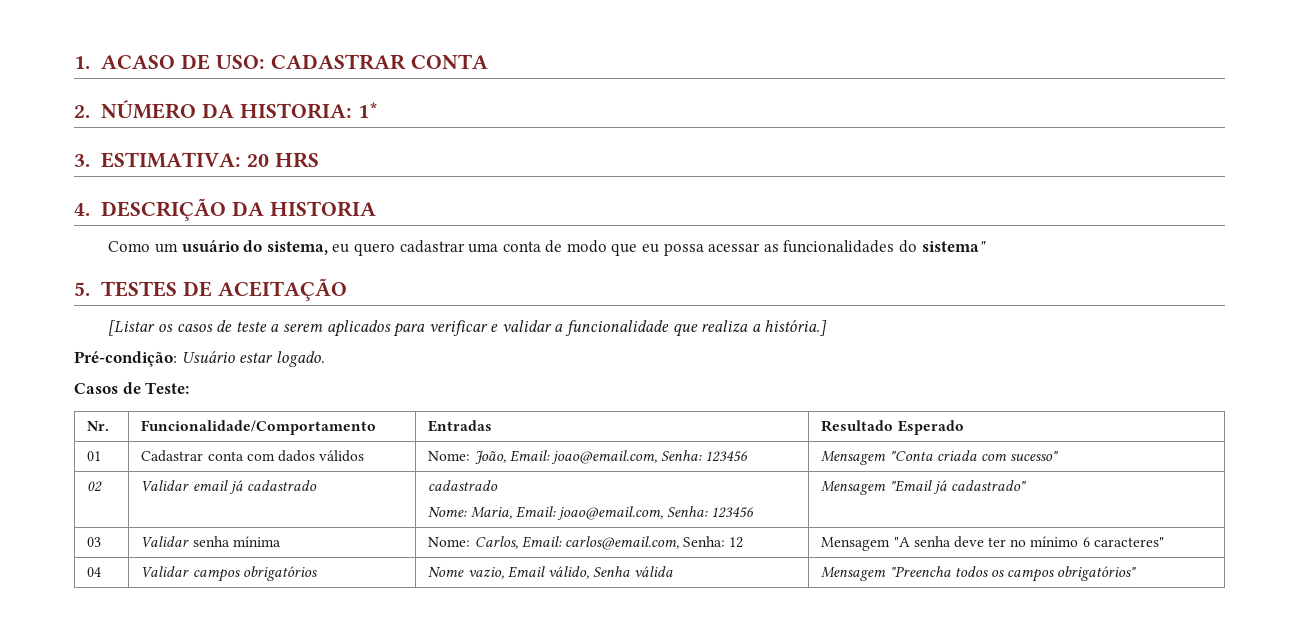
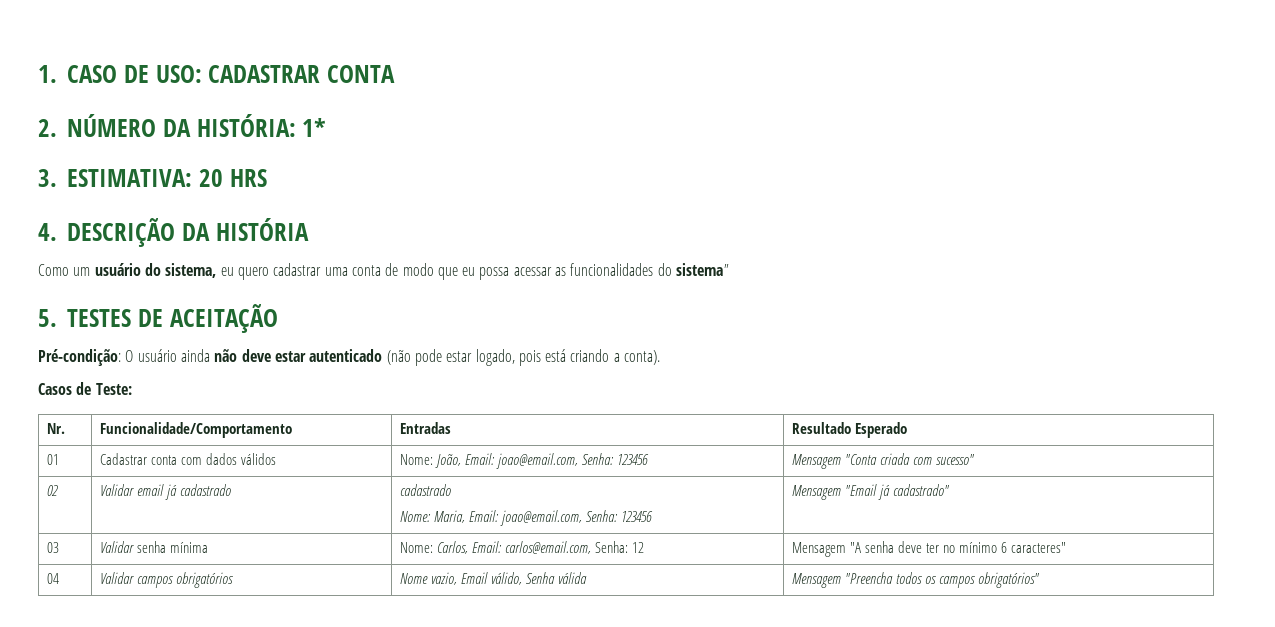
[101,55,176,69] ACASO -> [67,65,118,83] CASO
[240,103,353,119] HISTORIA: -> [196,114,296,137] HISTÓRIA:
[270,201,377,217] HISTORIA -> [215,218,309,241] HISTÓRIA
[108,320,828,337] [74,351,325,367] [Listar os casos de teste a serem aplicados para verificar e validar a funcionalidade que realiza a história.] // Pré-condição: Usuário estar logado. -> [38,349,661,366] Pré-condição: O usuário ainda não deve estar autenticado (não pode estar logado, pois está criando a conta).

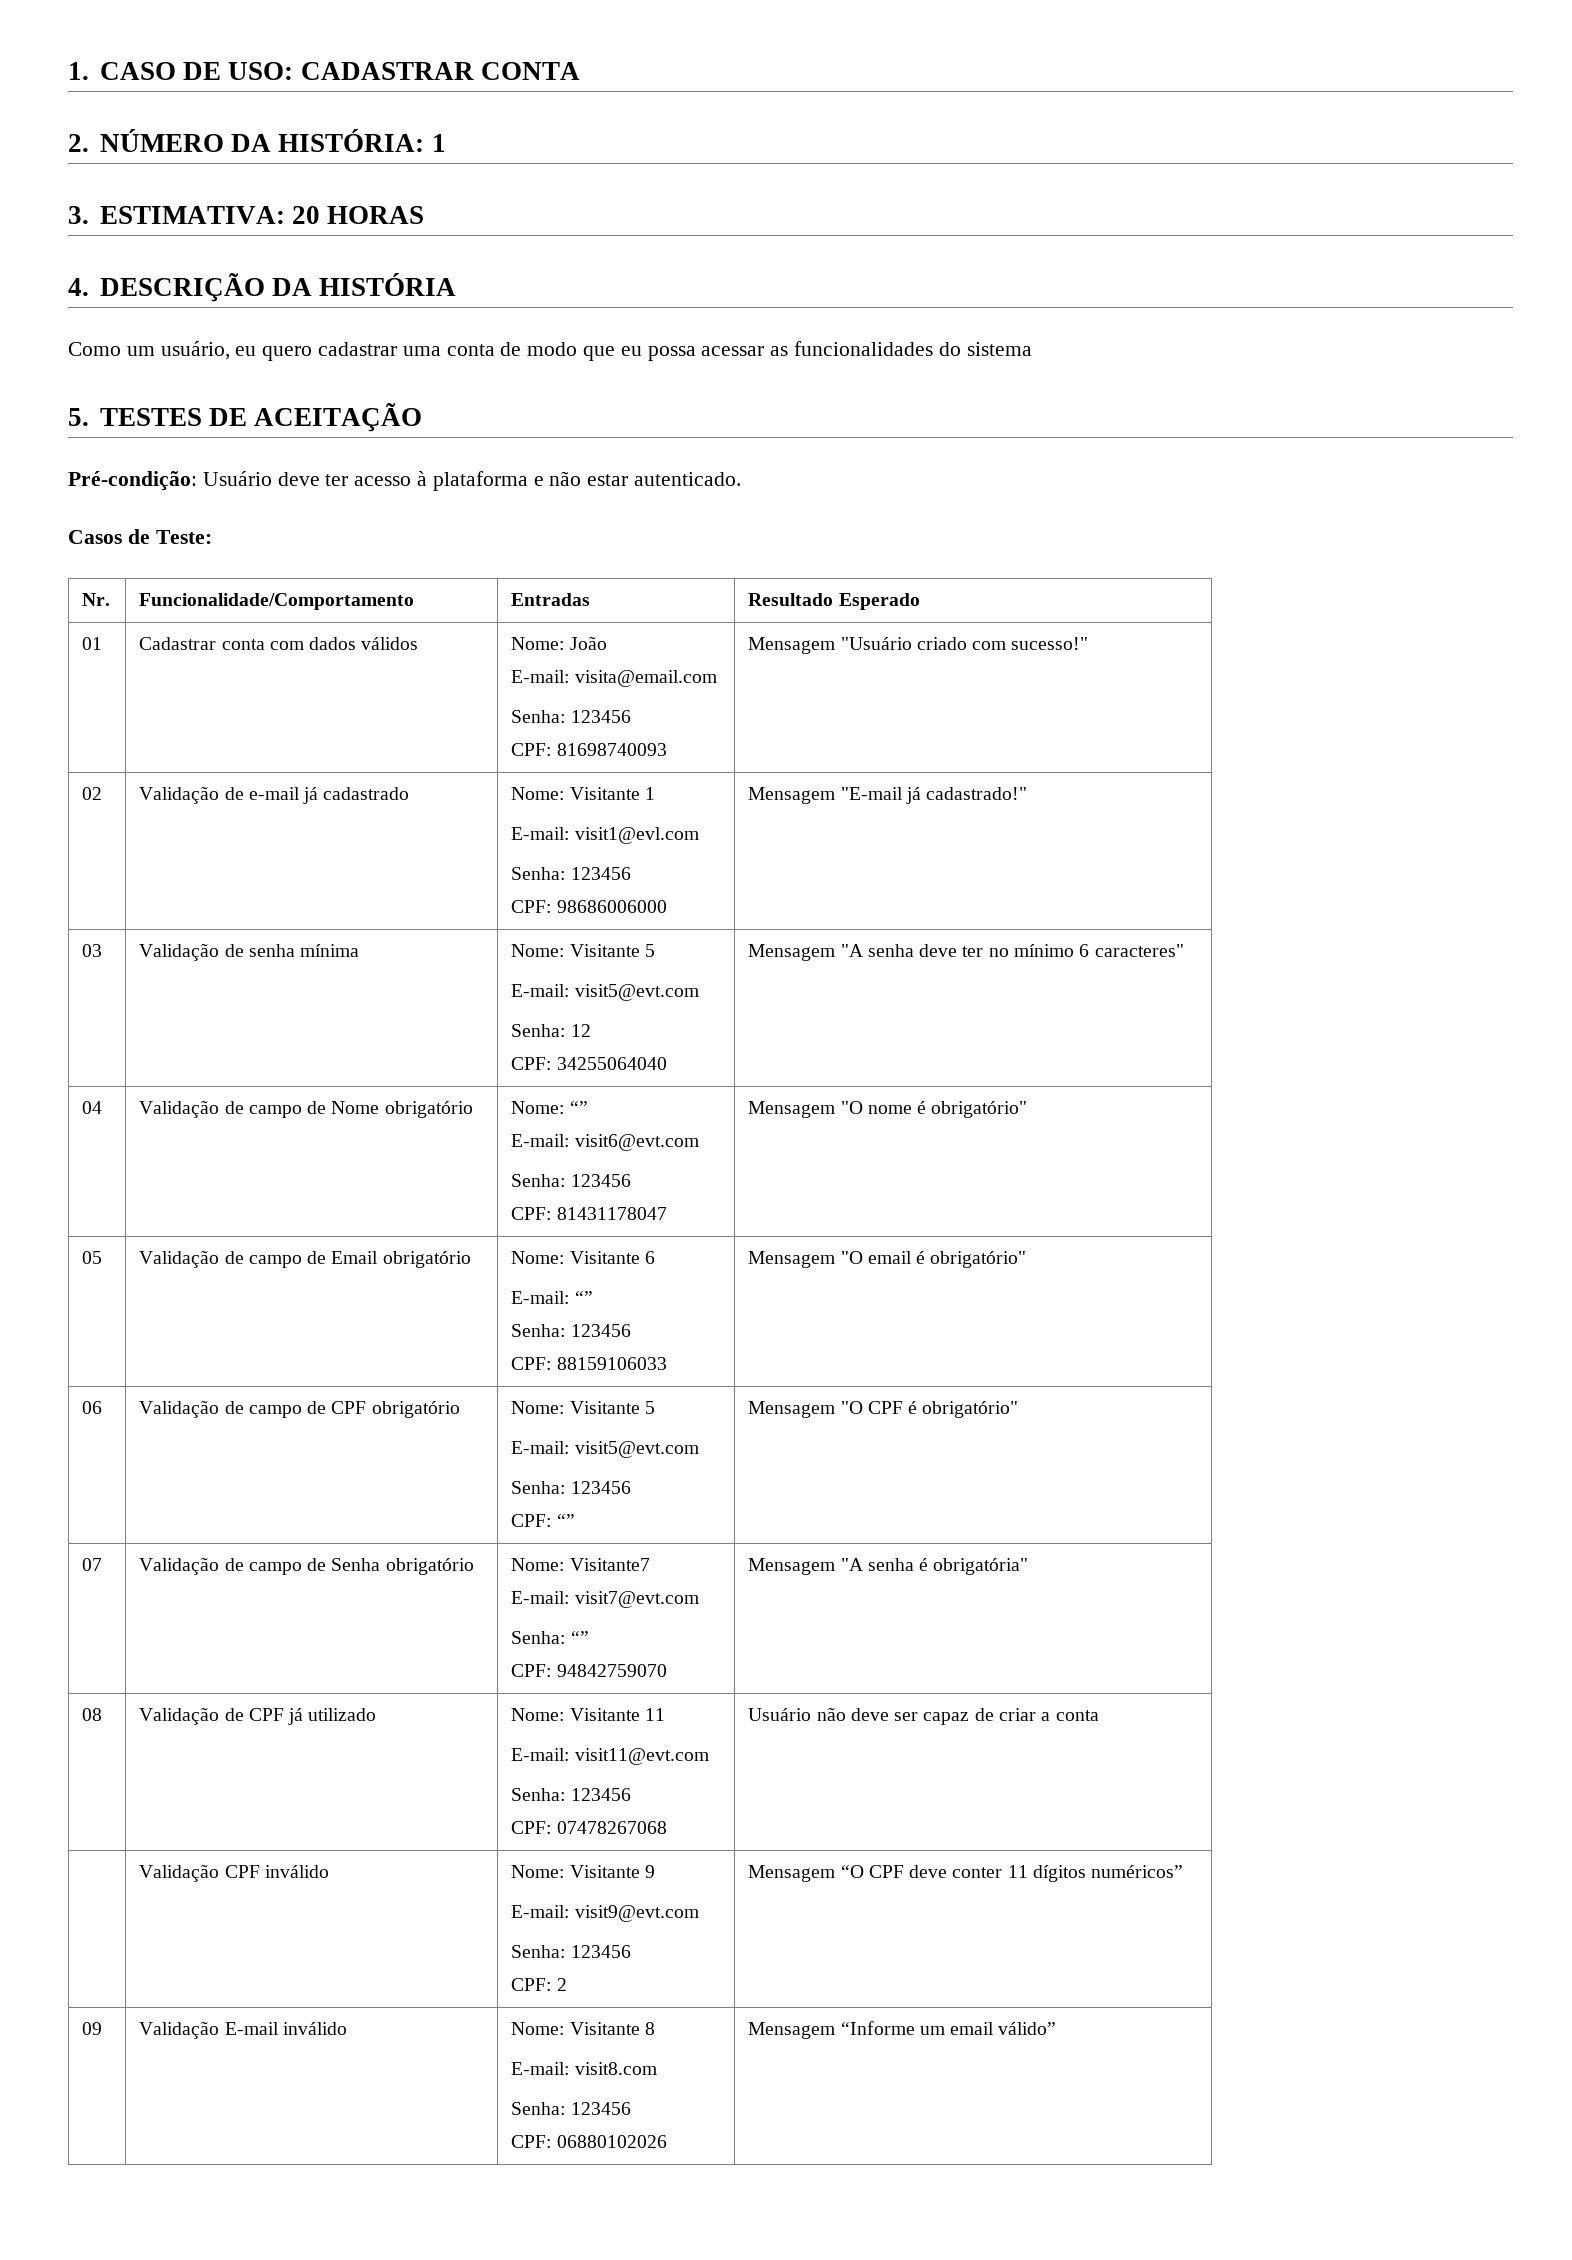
[302,118,327,137] 1* -> [431,134,446,152] 1
[229,169,267,187] HRS -> [327,206,425,224] HORAS
[94,263,217,278] usuário do sistema, -> [160,341,230,360] usuário,
[676,263,730,276] sistema" -> [966,342,1032,356] sistema
[125,349,661,366] O usuário ainda não deve estar autenticado (não pode estar logado, pois está criando a conta). -> [202,471,742,491] Usuário deve ter acesso à plataforma e não estar autenticado.
[435,453,649,469] [792,453,974,469] [47,485,59,496] [100,484,232,500] [400,484,452,496] [400,510,653,526] [792,484,950,500] João, Email: joao@email.com, Senha: 123456 | Mensagem "Conta criada com sucesso" // 02 | Validar email já cadastrado | cadastrado // Nome: Maria, Email: joao@email.com, Senha: 123456 | Mensagem "Email já cadastrado" -> [569,637,607,650] [511,670,717,687] [511,710,631,723] [511,743,667,756] [748,637,1089,654] [82,787,103,800] [139,787,410,804] [511,787,655,800] [511,827,699,844] [511,867,631,880] [511,900,667,913] [748,787,1028,804] João // E-mail: visita@email.com // Senha: 123456 // CPF: 81698740093 | Mensagem "Usuário criado com sucesso!" // 02 | Validação de e-mail já cadastrado | Nome: Visitante 1 // E-mail: visit1@evl.com // Senha: 123456 // CPF: 98686006000 | Mensagem "E-mail já cadastrado!"
[100,541,135,553] Validar -> [139,944,244,961] Validação de
[437,541,592,554] Carlos, Email: carlos@email.com, -> [569,944,655,957] [511,984,699,1001] Visitante 5 // E-mail: visit5@evt.com //
(644, 547) none -> [511,1057,667,1070] // CPF: 34255064040
[100,572,234,588] [400,572,587,585] [792,572,1039,588] Validar campos obrigatórios | Nome vazio, Email válido, Senha válida | Mensagem "Preencha todos os campos obrigatórios" -> [139,1101,473,1118] [511,1101,588,1114] [511,1134,699,1151] [511,1174,631,1187] [511,1207,667,1220] [748,1101,1028,1118] [82,1251,103,1264] [139,1251,471,1268] [511,1251,655,1264] [511,1291,593,1304] [511,1324,631,1337] [511,1357,667,1370] [748,1251,1027,1268] [82,1401,103,1414] [139,1401,460,1418] [511,1401,655,1414] [511,1441,699,1458] [511,1481,631,1494] [511,1514,575,1527] [748,1401,1019,1418] [82,1558,103,1571] [139,1558,474,1575] [511,1558,650,1571] [511,1591,699,1608] [511,1631,589,1644] [511,1664,667,1677] [748,1558,1029,1575] [82,1708,103,1721] [139,1708,377,1725] [511,1708,665,1721] [511,1748,709,1765] [511,1788,631,1801] [511,1821,667,1834] [748,1708,1099,1725] [139,1865,329,1882] [511,1865,655,1878] [511,1905,699,1922] [511,1945,631,1958] [511,1978,567,1991] [748,1865,1184,1882] [82,2022,103,2035] [139,2022,347,2039] [511,2022,655,2035] [511,2062,657,2075] [511,2102,631,2115] [511,2135,667,2148] [748,2021,1057,2039] Validação de campo de Nome obrigatório | Nome: “” // E-mail: visit6@evt.com // Senha: 123456 // CPF: 81431178047 | Mensagem "O nome é obrigatório" // 05 | Validação de campo de Email obrigatório | Nome: Visitante 6 // E-mail: “” // Senha: 123456 // CPF: 88159106033 | Mensagem "O email é obrigatório" // 06 | Validação de campo de CPF obrigatório | Nome: Visitante 5 // E-mail: visit5@evt.com // Senha: 123456 // CPF: “” | Mensagem "O CPF é obrigatório" // 07 | Validação de campo de Senha obrigatório | Nome: Visitante7 // E-mail: visit7@evt.com // Senha: “” // CPF: 94842759070 | Mensagem "A senha é obrigatória" // 08 | Validação de CPF já utilizado | Nome: Visitante 11 // E-mail: visit11@evt.com // Senha: 123456 // CPF: 07478267068 | Usuário não deve ser capaz de criar a conta // | Validação CPF inválido | Nome: Visitante 9 // E-mail: visit9@evt.com // Senha: 123456 // CPF: 2 | Mensagem “O CPF deve conter 11 dígitos numéricos” // 09 | Validação E-mail inválido | Nome: Visitante 8 // E-mail: visit8.com // Senha: 123456 // CPF: 06880102026 | Mensagem “Informe um email válido”

